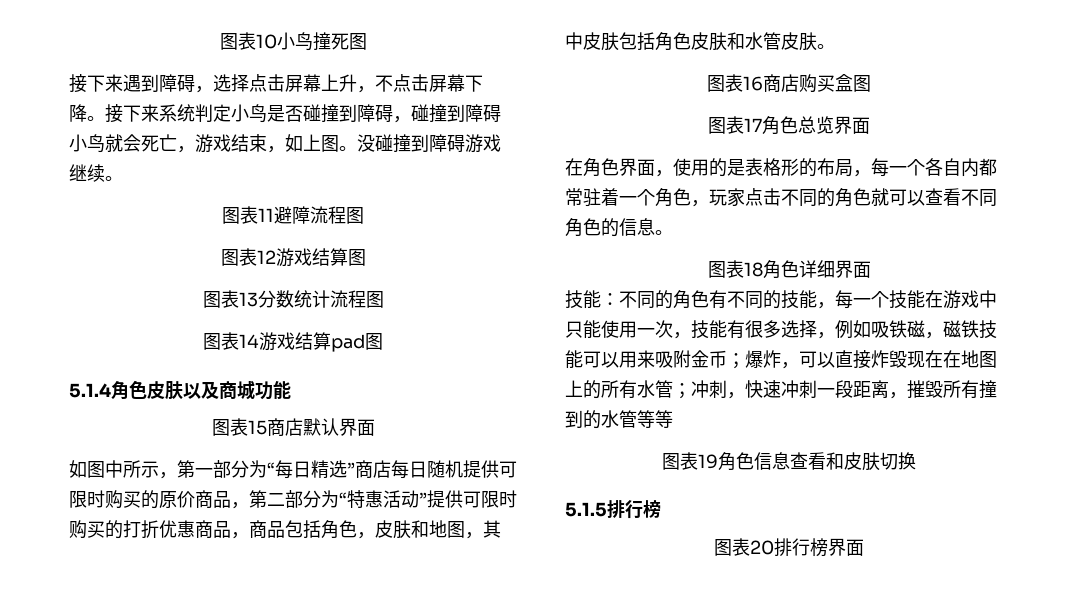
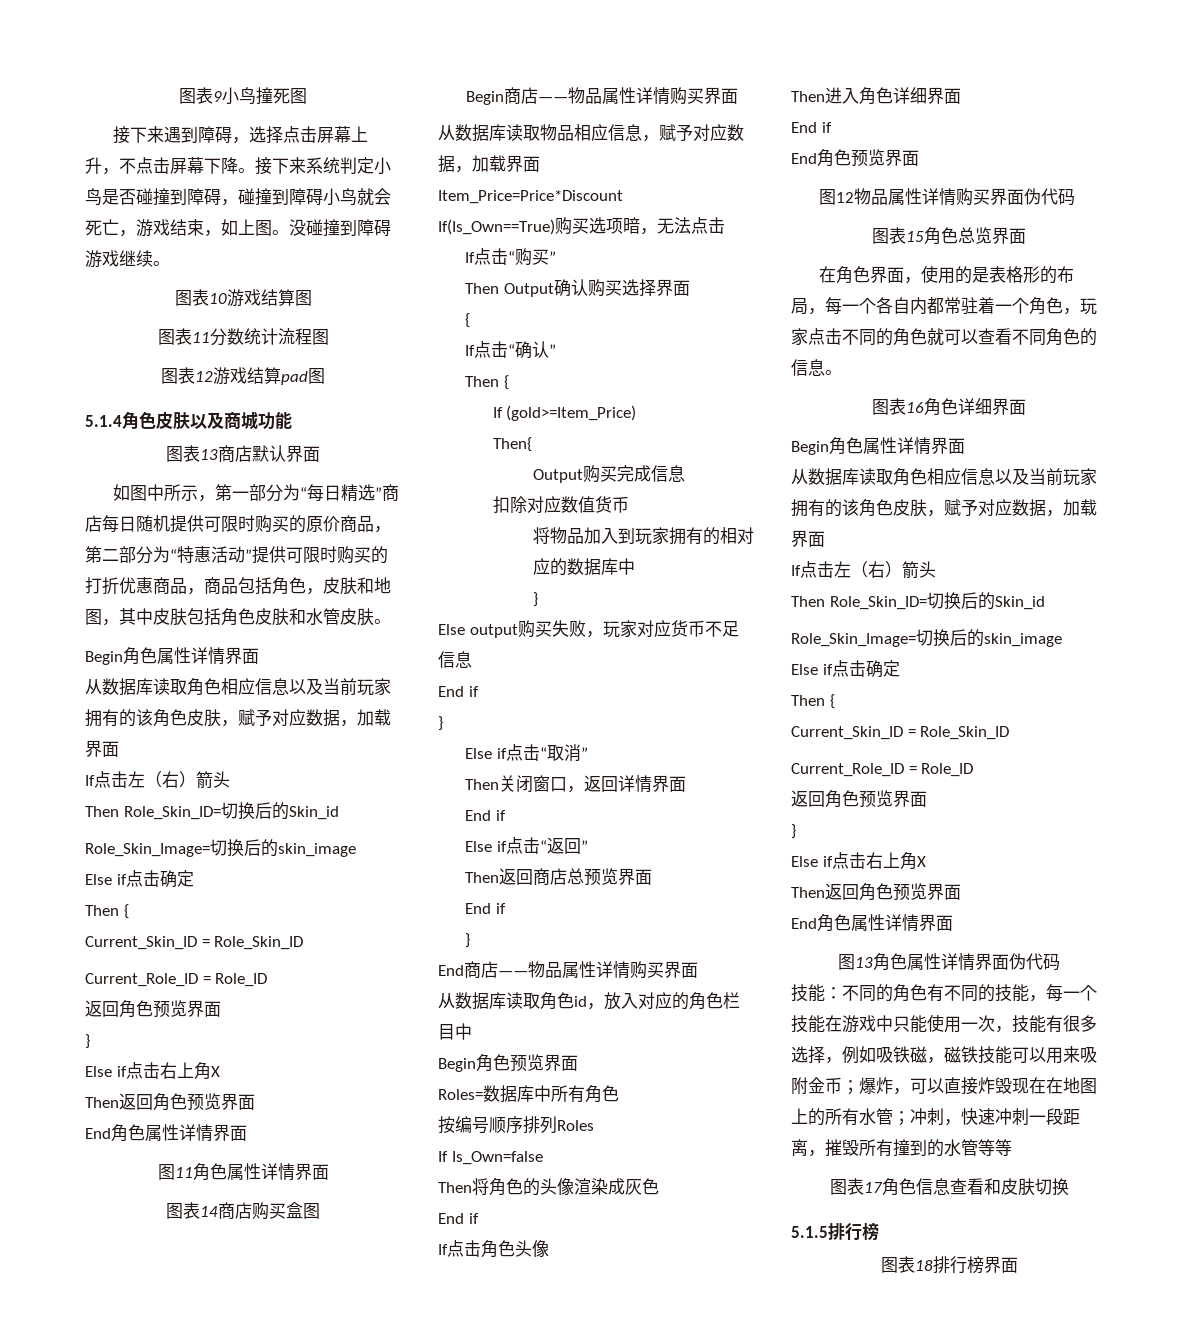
[219,32,277,50] 图表10 -> [179,87,222,104] 图表9
[258,206,364,224] [220,248,276,266] 11避障流程图 // 图表12 -> [208,293,227,304] 10
[238,292,258,307] 13 -> [191,332,210,343] 11
[239,334,259,348] 14 -> [195,371,213,382] 12
[247,420,267,435] 15 -> [200,449,218,460] 13
[707,74,763,92] // 图表16 -> [85,647,259,665] [85,678,391,696] [85,709,391,727] [85,740,119,757] [85,771,230,788] [85,802,339,820] [85,839,356,857] [85,870,194,888] [85,904,129,919] [85,936,304,950] [85,973,268,987] [85,1000,221,1018] [85,1034,90,1049] [85,1062,220,1080] [85,1093,255,1111] [85,1124,247,1142] [157,1163,329,1181] [166,1202,218,1219] // Begin角色属性详情界面 // 从数据库读取角色相应信息以及当前玩家拥有的该角色皮肤，赋予对应数据，加载界面 // If点击左（右）箭头 // Then Role_Skin_ID=切换后的Skin_id // Role_Skin_Image=切换后的skin_image // Else if点击确定 // Then { // Current_Skin_ID = Role_Skin_ID // Current_Role_ID = Role_ID // 返回角色预览界面 // } // Else if点击右上角X // Then返回角色预览界面 // End角色属性详情界面 // 图11角色属性详情界面 // 图表14
[708,116,762,134] // 图表17 -> [465,87,738,105] [438,124,744,142] [438,155,540,173] [438,190,623,204] [438,217,725,235] [465,248,557,266] [465,279,690,297] [465,313,471,328] [465,341,557,359] [465,375,509,390] [492,405,637,421] [492,437,532,452] [532,465,685,483] [492,496,629,514] [532,527,754,545] [532,558,635,576] [532,592,538,607] [438,620,739,638] [438,651,472,668] [438,686,479,697] [438,716,443,731] [465,744,588,762] [465,775,687,793] [465,810,506,821] [465,837,588,854] [465,868,653,886] [465,903,506,914] [465,933,471,948] [438,961,698,979] [438,992,740,1010] [438,1023,472,1040] [438,1054,578,1072] [438,1085,619,1103] [438,1116,594,1134] [438,1151,543,1165] [438,1178,659,1196] [438,1213,479,1224] [438,1240,549,1258] [791,87,961,105] [791,122,832,133] [791,149,919,167] [818,188,1075,206] [872,227,924,244] // Begin商店——物品属性详情购买界面 // 从数据库读取物品相应信息，赋予对应数据，加载界面 // Item_Price=Price*Discount // If(Is_Own==True)购买选项暗，无法点击 // If点击“购买” // Then Output确认购买选择界面 // { // If点击“确认” // Then { // If (gold>=Item_Price) // Then{ // Output购买完成信息 // 扣除对应数值货币 // 将物品加入到玩家拥有的相对应的数据库中 // } // Else output购买失败，玩家对应货币不足信息 // End if // } // Else if点击“取消” // Then关闭窗口，返回详情界面 // End if // Else if点击“返回” // Then返回商店总预览界面 // End if // } // End商店——物品属性详情购买界面 // 从数据库读取角色id，放入对应的角色栏目中 // Begin角色预览界面 // Roles=数据库中所有角色 // 按编号顺序排列Roles // If Is_Own=false // Then将角色的头像渲染成灰色 // End if // If点击角色头像 // Then进入角色详细界面 // End if // End角色预览界面 // 图12物品属性详情购买界面伪代码 // 图表15
[743,260,871,279] 18角色详细界面 -> [906,398,1026,416] [791,437,965,455] [791,468,1097,486] [791,499,1097,517] [791,530,825,547] [791,561,936,578] [791,592,1045,610] [791,629,1062,647] [791,660,900,678] [791,694,835,709] [791,726,1010,740] [791,763,974,777] [791,790,927,808] [791,824,796,839] [791,852,926,870] [791,883,961,901] [791,914,953,932] [838,953,1060,971] 16角色详细界面 // Begin角色属性详情界面 // 从数据库读取角色相应信息以及当前玩家拥有的该角色皮肤，赋予对应数据，加载界面 // If点击左（右）箭头 // Then Role_Skin_ID=切换后的Skin_id // Role_Skin_Image=切换后的skin_image // Else if点击确定 // Then { // Current_Skin_ID = Role_Skin_ID // Current_Role_ID = Role_ID // 返回角色预览界面 // } // Else if点击右上角X // Then返回角色预览界面 // End角色属性详情界面 // 图13角色属性详情界面伪代码
[698,454,718,469] 19 -> [863,1182,883,1193] 17
[750,540,774,555] 20 -> [914,1260,933,1271] 18

